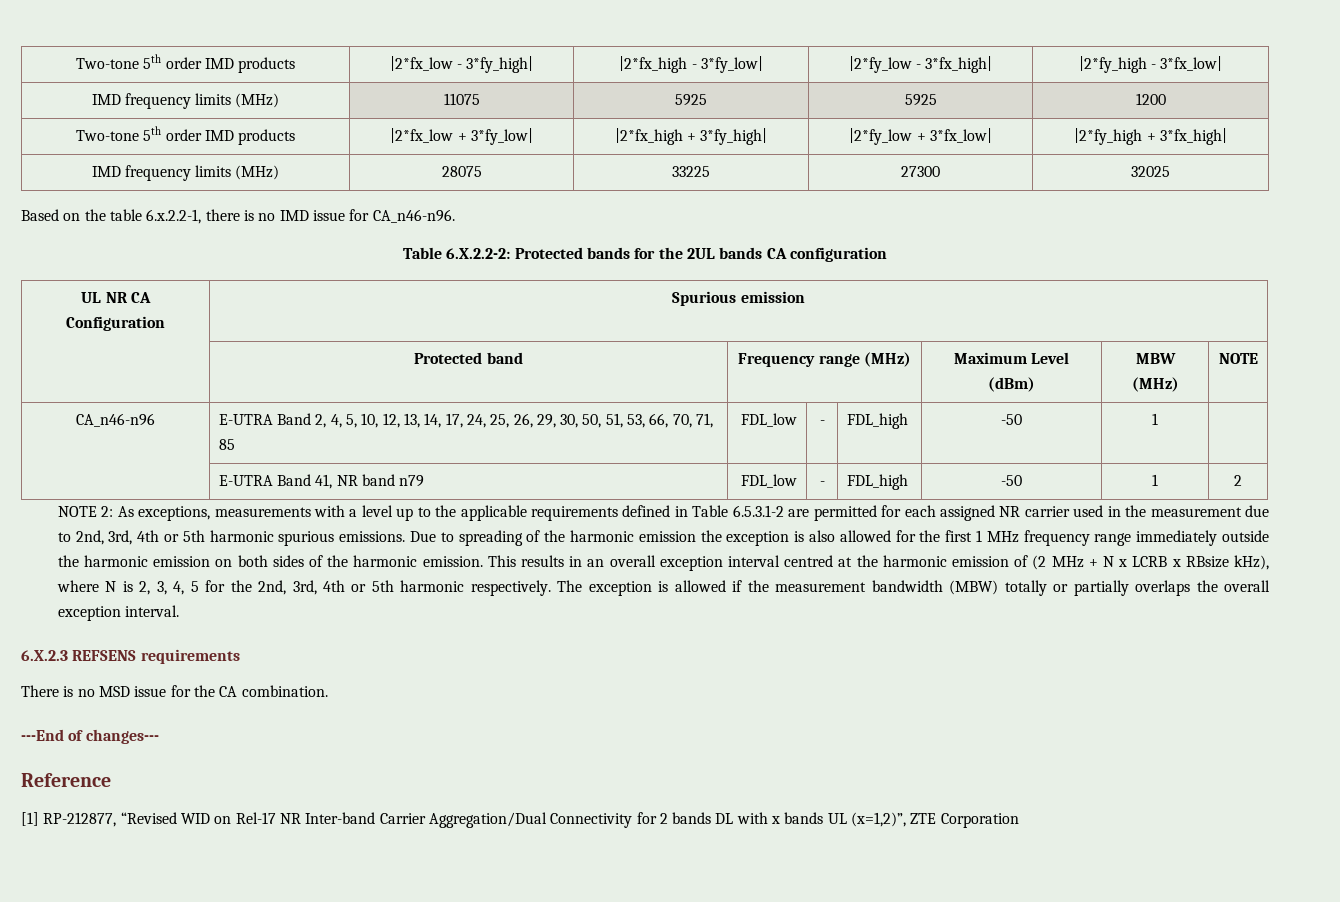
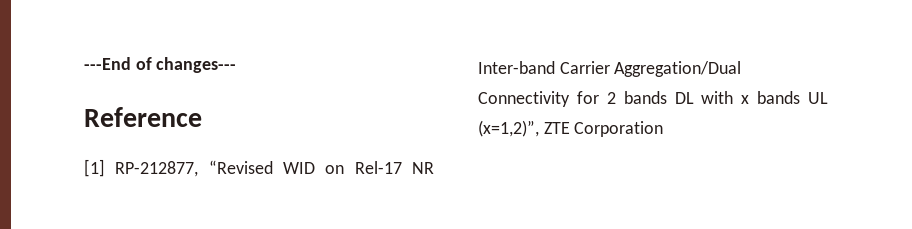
[75,54,296,73] [389,56,534,73] [619,56,763,73] [848,56,993,73] [1078,56,1223,73] [91,93,280,109] [443,93,480,105] [675,94,707,106] [904,94,937,106] [1135,93,1166,105] [75,126,296,145] [390,128,533,145] [614,128,768,145] [849,128,992,145] [1074,128,1227,145] [91,165,280,181] [441,166,482,177] [672,166,710,177] [901,166,940,177] [1131,166,1170,177] [21,209,455,224] [403,247,887,262] [81,292,151,303] [66,316,165,331] [672,291,805,306] [414,352,523,364] [738,352,911,367] [953,352,1070,364] [988,377,1035,392] [1135,353,1176,364] [1131,377,1179,392] [1218,353,1258,364] [76,413,155,427] [218,413,714,428] [218,439,235,450] [741,413,798,427] [819,420,825,425] [846,413,908,429] [1001,414,1022,425] [1152,413,1158,425] [218,474,425,489] [741,474,798,488] [819,481,825,486] [846,474,908,490] [1001,475,1022,486] [1152,474,1158,486] [1234,475,1242,486] [57,505,1270,521] [57,530,1269,546] [57,555,1270,571] [56,580,1270,596] [57,605,180,621] [21,649,240,664] [21,685,328,697] Two-tone 5th order IMD products | |2*fx_low - 3*fy_high| | |2*fx_high - 3*fy_low| | |2*fy_low - 3*fx_high| | |2*fy_high - 3*fx_low| // IMD frequency limits (MHz) | 11075 | 5925 | 5925 | 1200 // Two-tone 5th order IMD products | |2*fx_low + 3*fy_low| | |2*fx_high + 3*fy_high| | |2*fy_low + 3*fx_low| | |2*fy_high + 3*fx_high| // IMD frequency limits (MHz) | 28075 | 33225 | 27300 | 32025 // Based on the table 6.x.2.2-1, there is no IMD issue for CA_n46-n96. // Table 6.X.2.2-2: Protected bands for the 2UL bands CA configuration // UL NR CA Configuration | Spurious emission // | Protected band | Frequency range (MHz) | Maximum Level (dBm) | MBW (MHz) | NOTE // CA_n46-n96 | E-UTRA Band 2, 4, 5, 10, 12, 13, 14, 17, 24, 25, 26, 29, 30, 50, 51, 53, 66, 70, 71, 85 | FDL_low | - | FDL_high | -50 | 1 | // | E-UTRA Band 41, NR band n79 | FDL_low | - | FDL_high | -50 | 1 | 2 // NOTE 2: As exceptions, measurements with a level up to the applicable requirements defined in Table 6.5.3.1-2 are permitted for each assigned NR carrier used in the measurement due to 2nd, 3rd, 4th or 5th harmonic spurious emissions. Due to spreading of the harmonic emission the exception is also allowed for the first 1 MHz frequency range immediately outside the harmonic emission on both sides of the harmonic emission. This results in an overall exception interval centred at the harmonic emission of (2 MHz + N x LCRB x RBsize kHz), where N is 2, 3, 4, 5 for the 2nd, 3rd, 4th or 5th harmonic respectively. The exception is allowed if the measurement bandwidth (MBW) totally or partially overlaps the overall exception interval. // 6.X.2.3 REFSENS requirements // There is no MSD issue for the CA combination. // -> (84, 63) none

